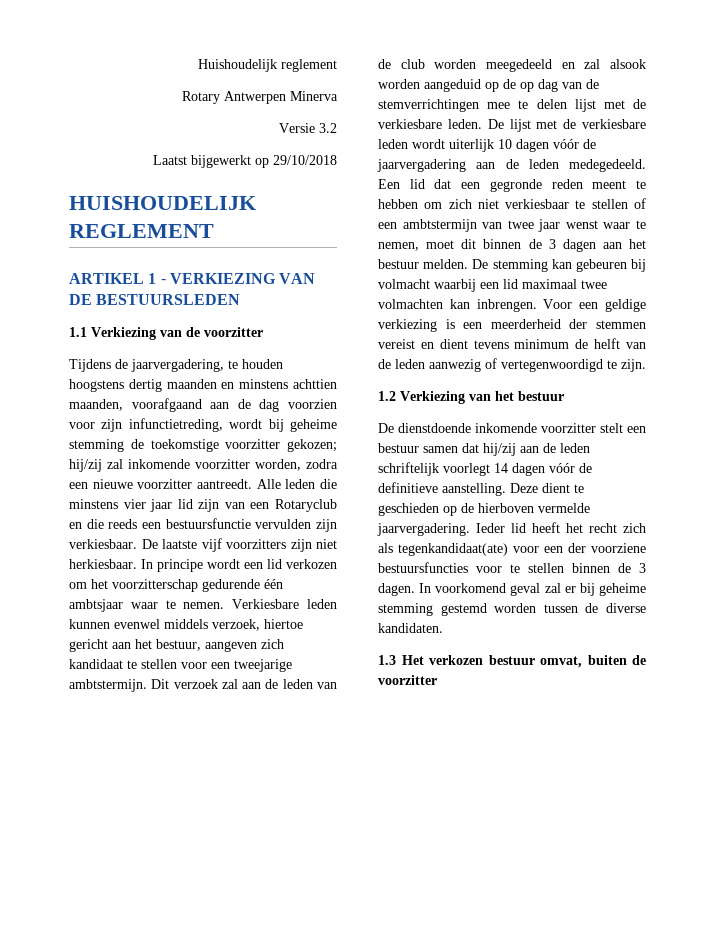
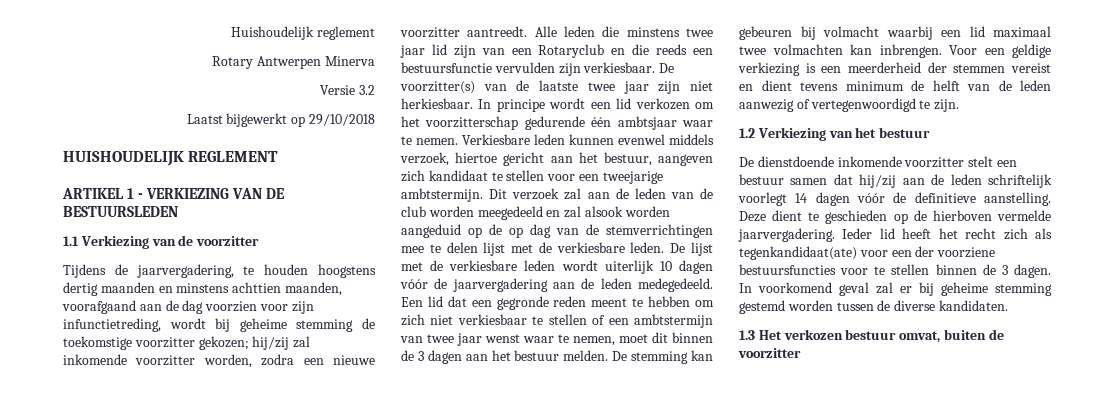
[123,499,146,509] vier -> [686,28,713,37] twee
[162,538,286,552] laatste vijf voorzitters -> [400,80,649,94] voorzitter(s) van de laatste twee jaar

